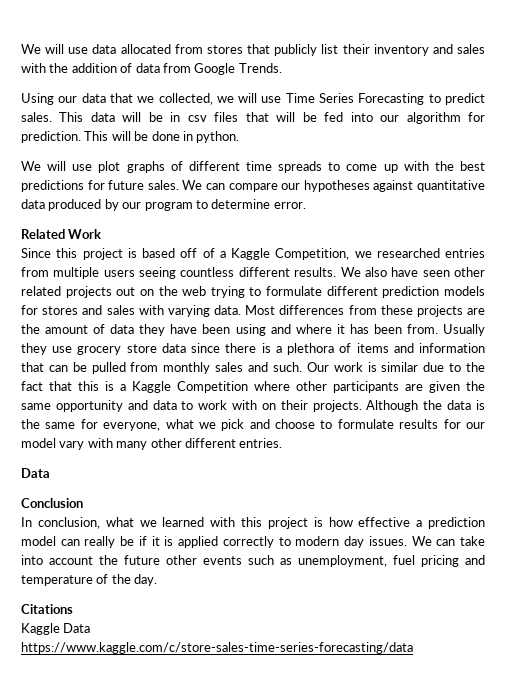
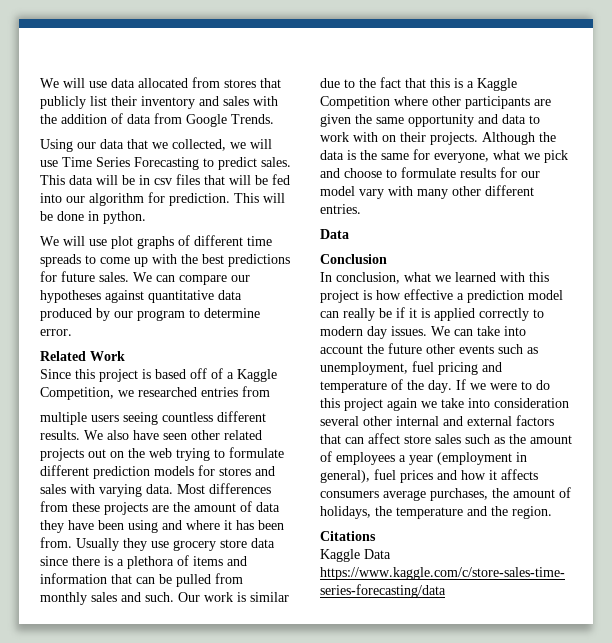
(49, 272) none -> (270, 391) //
(158, 580) none -> [456,379,550,390] [320,398,569,411] [320,415,554,426] [320,433,572,444] [320,451,527,465] [320,469,538,483] [320,487,571,501] [320,506,552,519] If we were to do this project again we take into consideration several other internal and external factors that can affect store sales such as the amount of employees a year (employment in general), fuel prices and how it affects consumers average purchases, the amount of holidays, the temperature and the region.

